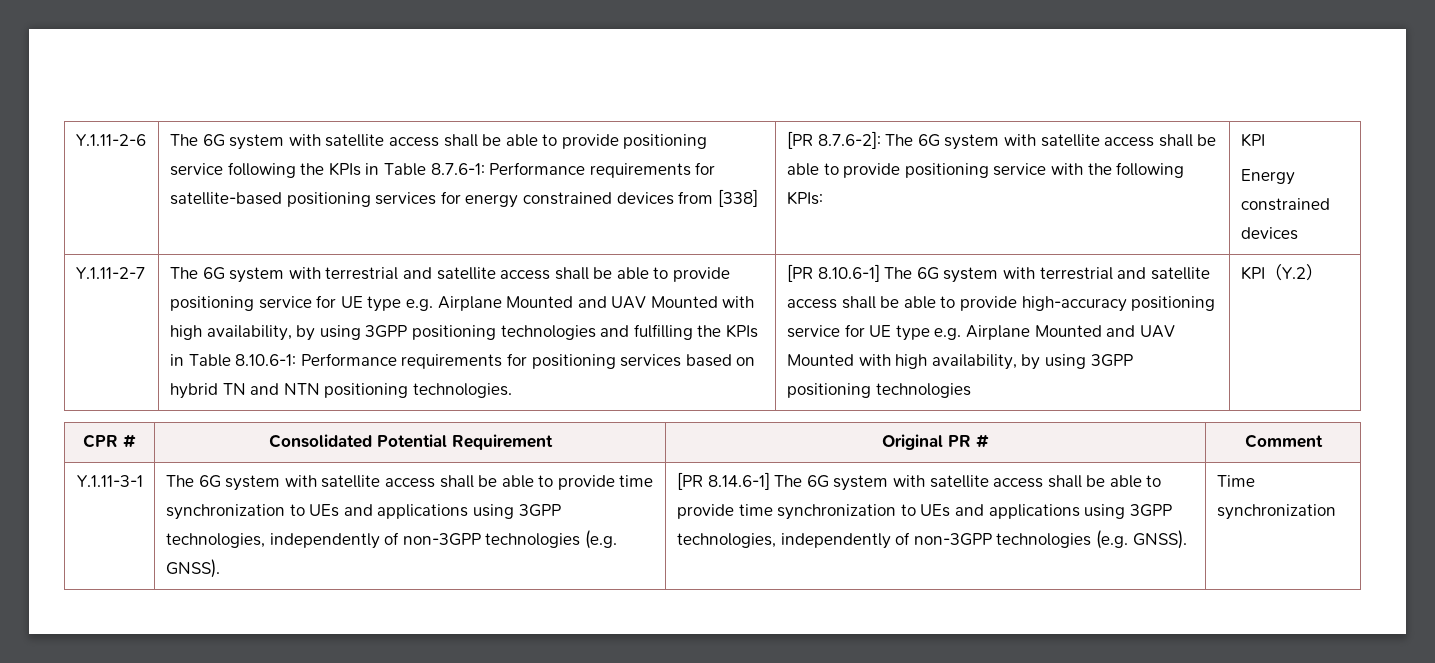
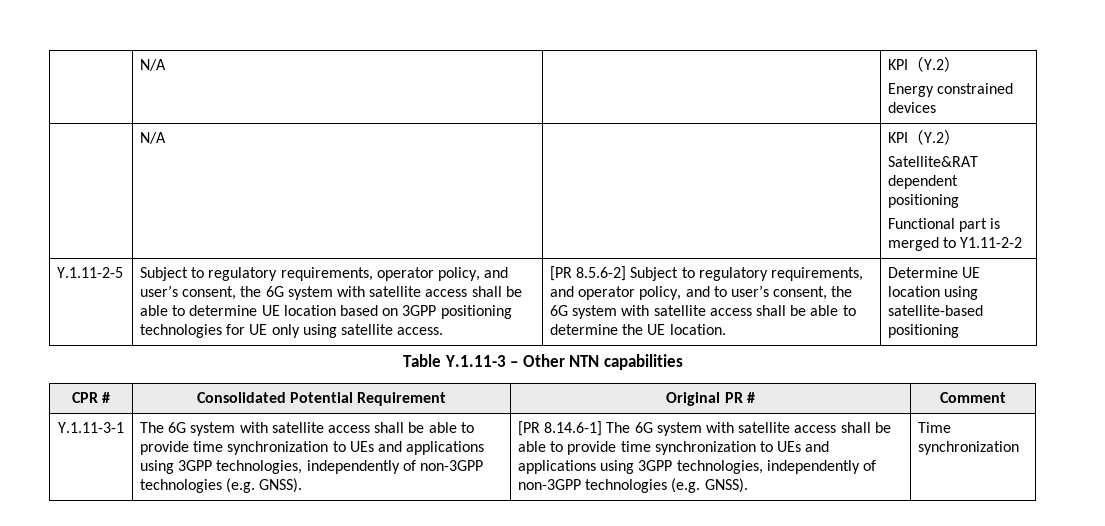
[75,134,146,146] [169,134,708,150] [169,162,716,178] [169,189,758,208] [786,131,1217,150] [786,162,1185,178] [786,191,823,205] [1240,133,1265,147] [1240,169,1295,185] [1240,198,1330,211] [1240,227,1298,240] [75,267,145,279] [169,267,731,283] [169,295,755,312] [169,324,758,341] [169,353,756,369] [169,383,512,399] [786,264,1210,283] [786,296,1216,312] [786,324,1175,341] [786,354,1133,370] [786,383,971,398] [1240,264,1323,281] Y.1.11-2-6 | The 6G system with satellite access shall be able to provide positioning service following the KPIs in Table 8.7.6-1: Performance requirements for satellite-based positioning services for energy constrained devices from [338] | [PR 8.7.6-2]: The 6G system with satellite access shall be able to provide positioning service with the following KPIs: | KPI // Energy constrained devices // Y.1.11-2-7 | The 6G system with terrestrial and satellite access shall be able to provide positioning service for UE type e.g. Airplane Mounted and UAV Mounted with high availability, by using 3GPP positioning technologies and fulfilling the KPIs in Table 8.10.6-1: Performance requirements for positioning services based on hybrid TN and NTN positioning technologies. | [PR 8.10.6-1] The 6G system with terrestrial and satellite access shall be able to provide high-accuracy positioning service for UE type e.g. Airplane Mounted and UAV Mounted with high availability, by using 3GPP positioning technologies | KPI（Y.2） -> [140,59,167,71] [888,57,961,72] [888,83,1014,97] [888,102,937,113] [140,132,167,144] [888,130,961,145] [888,156,979,167] [888,175,959,189] [888,194,960,208] [888,218,1001,232] [888,237,1023,251] [57,267,124,278] [140,267,509,281] [140,285,522,300] [140,305,512,319] [140,324,444,338] [550,266,863,281] [550,285,853,300] [550,305,856,319] [550,324,726,335] [888,267,981,278] [888,286,979,300] [888,305,984,316] [888,324,960,338] [403,354,683,370] | N/A | | KPI（Y.2） // Energy constrained devices // | N/A | | KPI（Y.2） // Satellite&RAT dependent positioning // Functional part is merged to Y1.11-2-2 // Y.1.11-2-5 | Subject to regulatory requirements, operator policy, and user’s consent, the 6G system with satellite access shall be able to determine UE location based on 3GPP positioning technologies for UE only using satellite access. | [PR 8.5.6-2] Subject to regulatory requirements, and operator policy, and to user’s consent, the 6G system with satellite access shall be able to determine the UE location. | Determine UE location using satellite-based positioning // Table Y.1.11-3 – Other NTN capabilities

